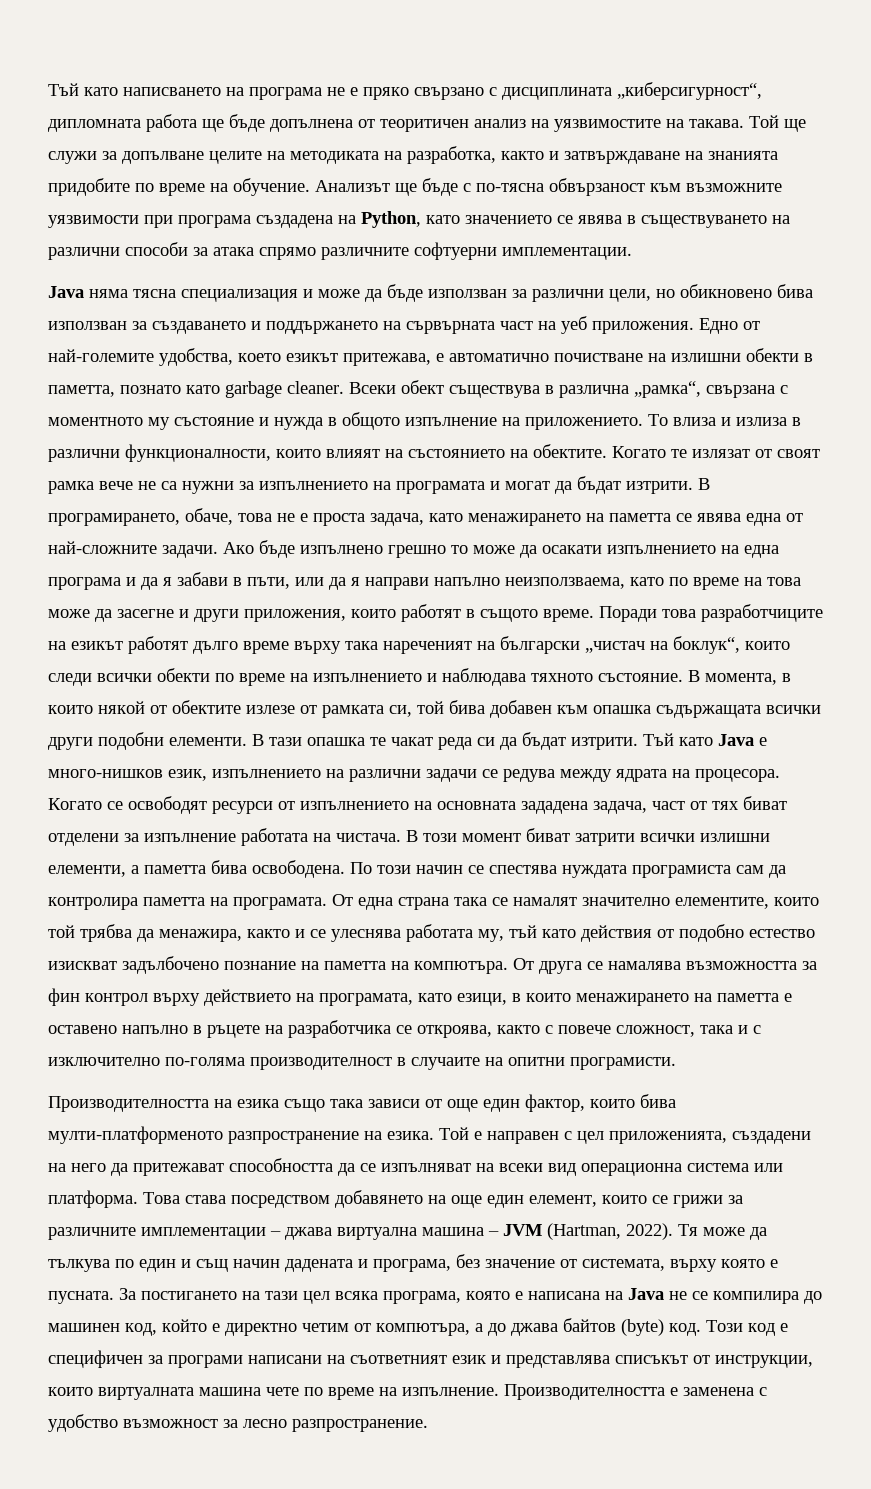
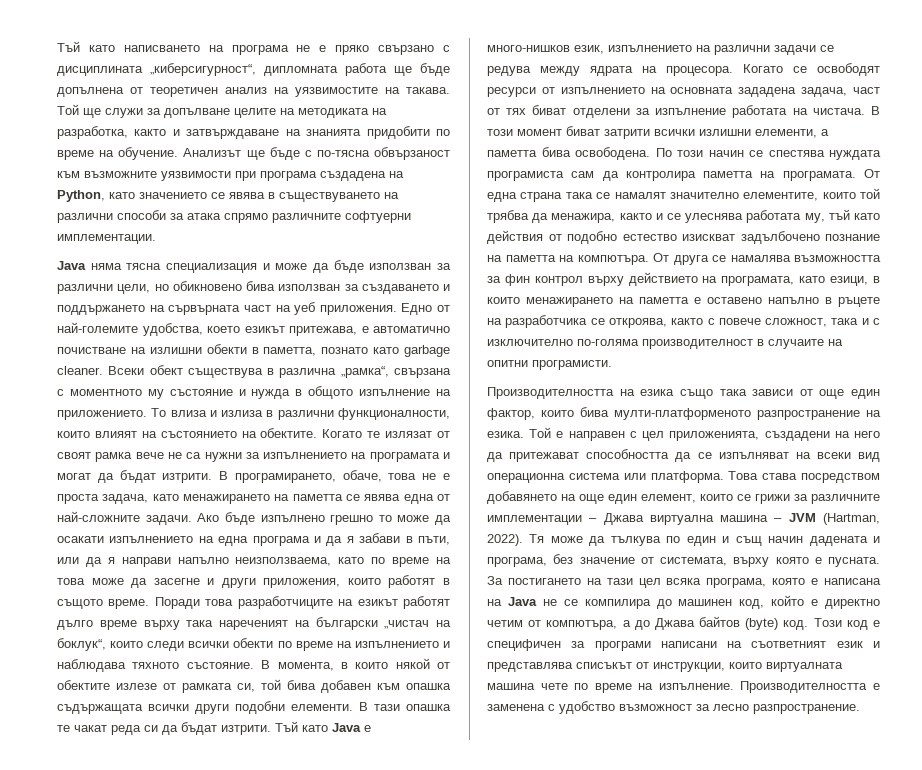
[380,119,469,132] теоритичен -> [150,87,218,97] теоретичен
[48,178,130,196] придобите -> [366,126,430,139] придобити
[285,1227,332,1240] джава -> [603,513,644,525] Джава
[511,1323,558,1336] джава -> [654,618,695,630] Джава

